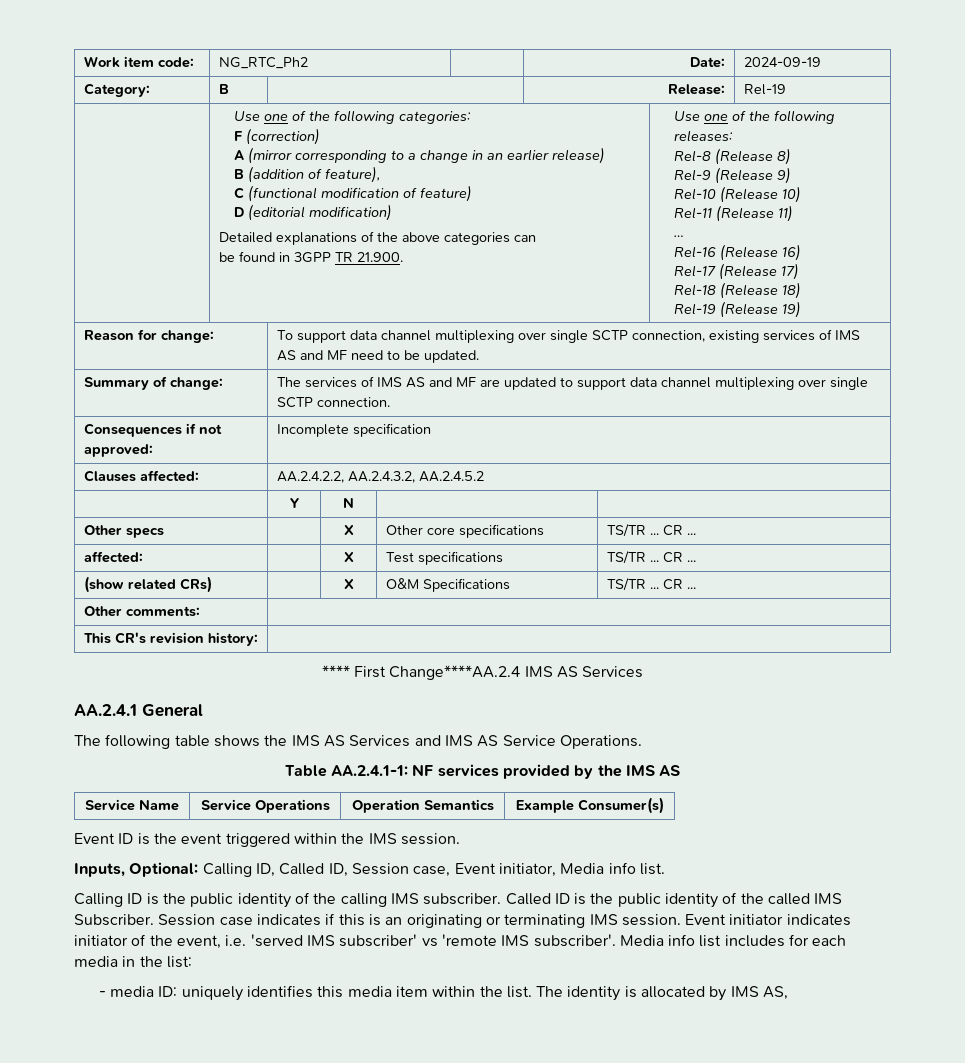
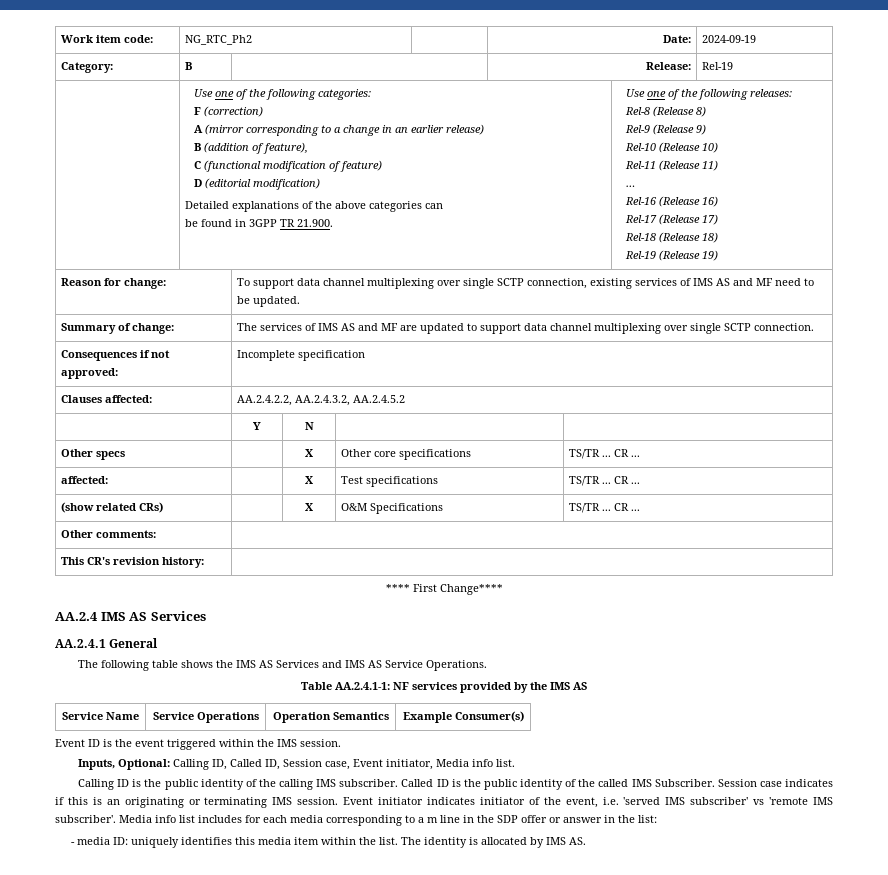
[389,665,521,680] Change****AA.2.4 -> [439,584,503,595] [55,612,98,621] Change**** // AA.2.4
(118, 961) none -> [326,815,602,826] corresponding to a m line in the SDP offer or answer
[763,986,789,1000] AS, -> [568,837,586,845] AS.

